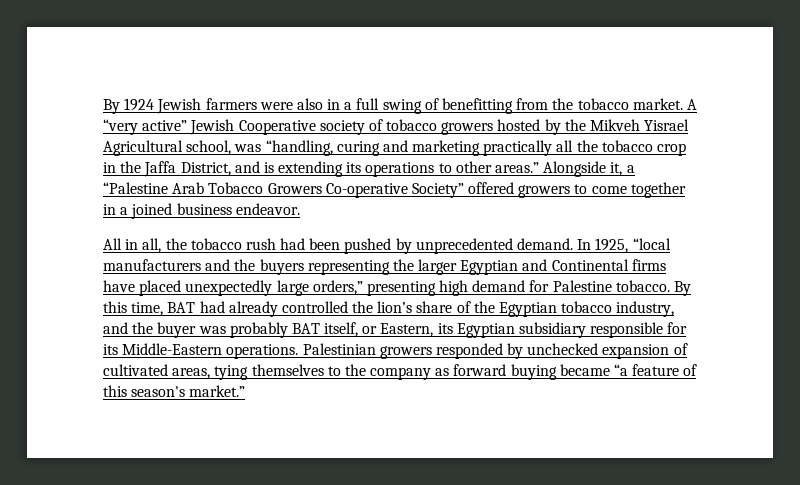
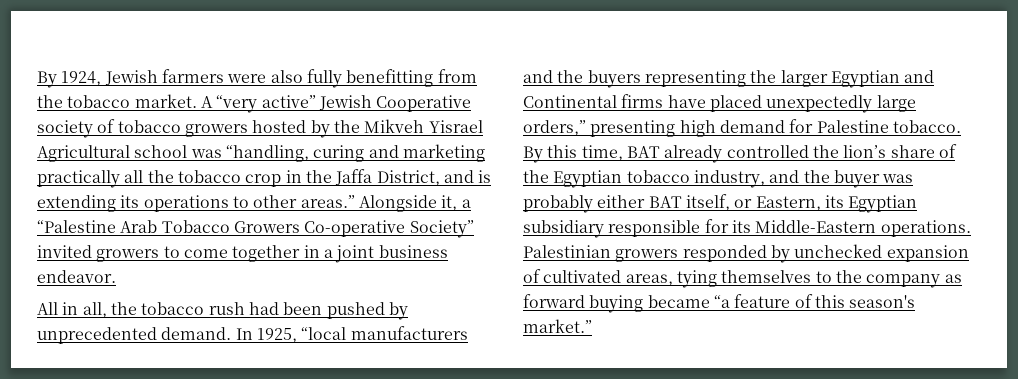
[103,98,155,114] By 1924 -> [37,71,102,88] By 1924,
[327,98,439,114] in a full swing of -> [306,69,342,88] fully
[186,140,232,155] school, -> [134,145,188,158] school
[468,182,515,194] offered -> [37,245,92,258] invited
[131,203,173,219] joined -> [335,245,375,263] joint
[199,301,225,313] had -> (660, 152) none
(288, 330) none -> [597,195,646,208] either

